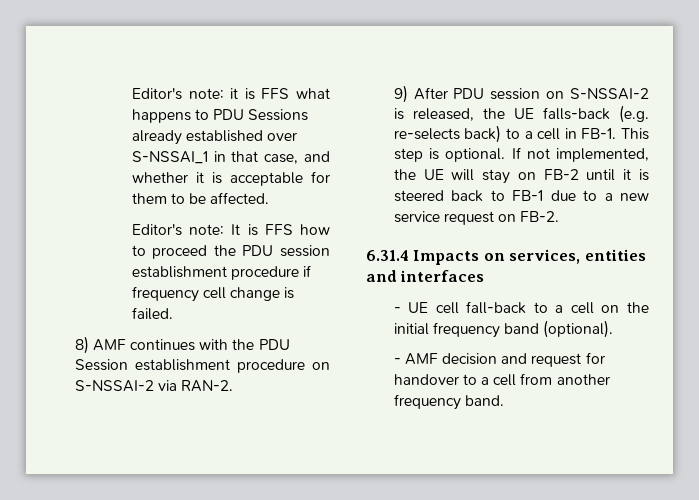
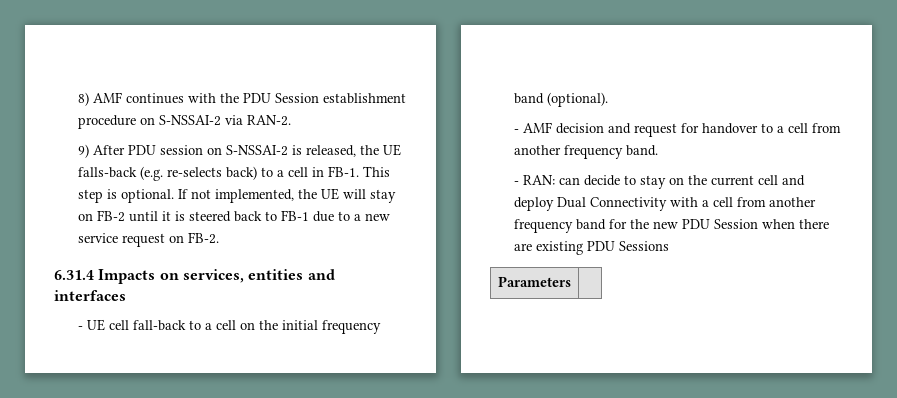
[131,88,330,100] [131,109,309,123] [131,130,298,145] [131,151,330,164] [131,171,330,186] [131,192,270,204] [131,224,330,236] [131,245,330,259] [131,265,312,280] [131,286,295,302] [131,307,173,320] Editor's note: it is FFS what happens to PDU Sessions already established over S-NSSAI_1 in that case, and whether it is acceptable for them to be affected. // Editor's note: It is FFS how to proceed the PDU session establishment procedure if frequency cell change is failed. // -> (78, 99) none
(504, 400) none -> [514,175,806,189] [514,197,817,211] [514,219,830,233] [514,241,670,255] [498,276,571,287] // - RAN: can decide to stay on the current cell and deploy Dual Connectivity with a cell from another frequency band for the new PDU Session when there are existing PDU Sessions // Parameters |

